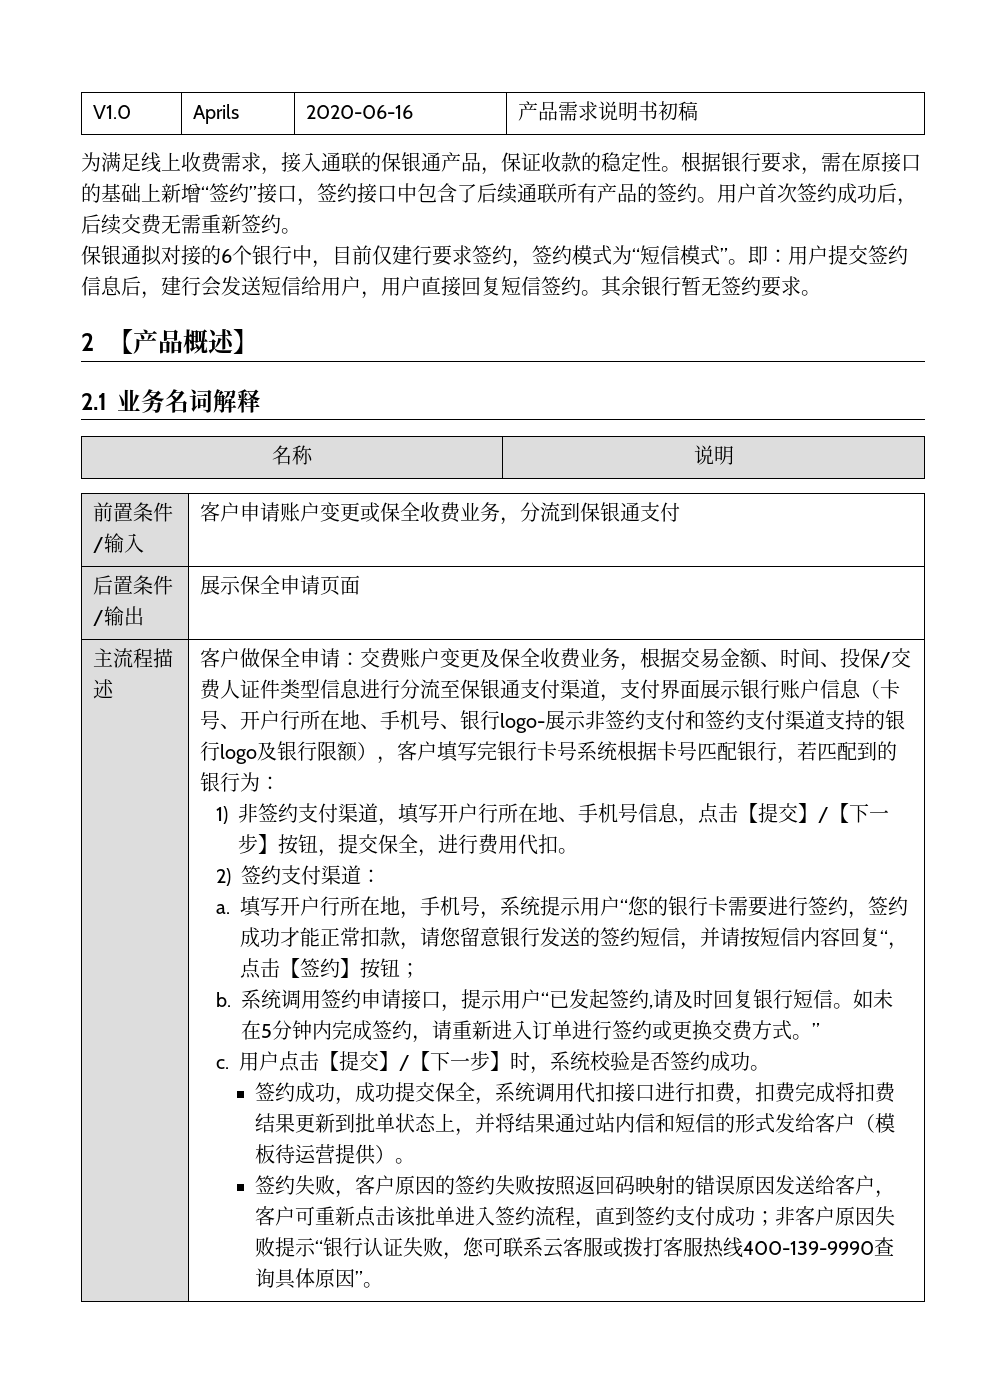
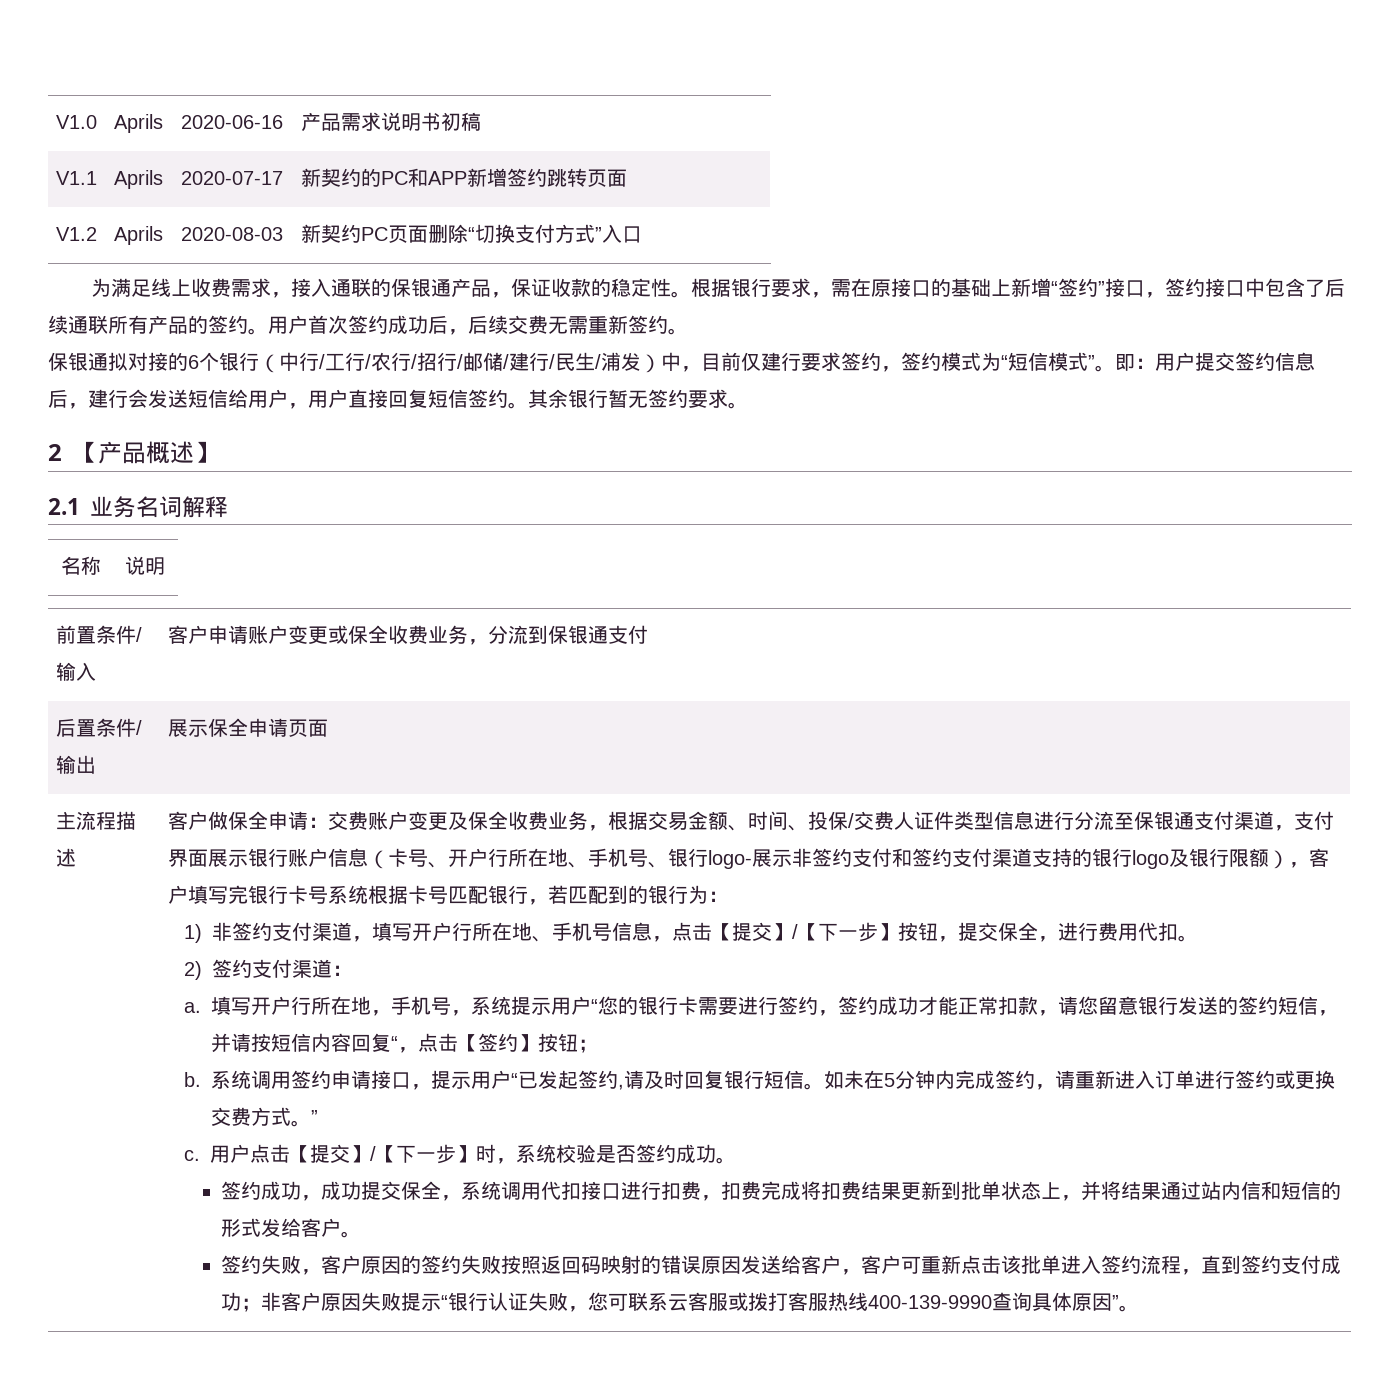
(698, 111) none -> [56,171,98,185] [114,170,164,189] [181,171,284,185] [301,168,628,187] [56,227,98,241] [114,226,164,245] [181,227,284,241] [301,224,643,243] // V1.1 | Aprils | 2020-07-17 | 新契约的PC和APP新增签约跳转页面 // V1.2 | Aprils | 2020-08-03 | 新契约PC页面删除“切换支付方式”入口
(292, 255) none -> [259,352,661,373] （中行/工行/农行/招行/邮储/建行/民生/浦发）
[854,1113,895,1133] [254,1144,395,1165] （模板待运营提供） -> (342, 1227) none

